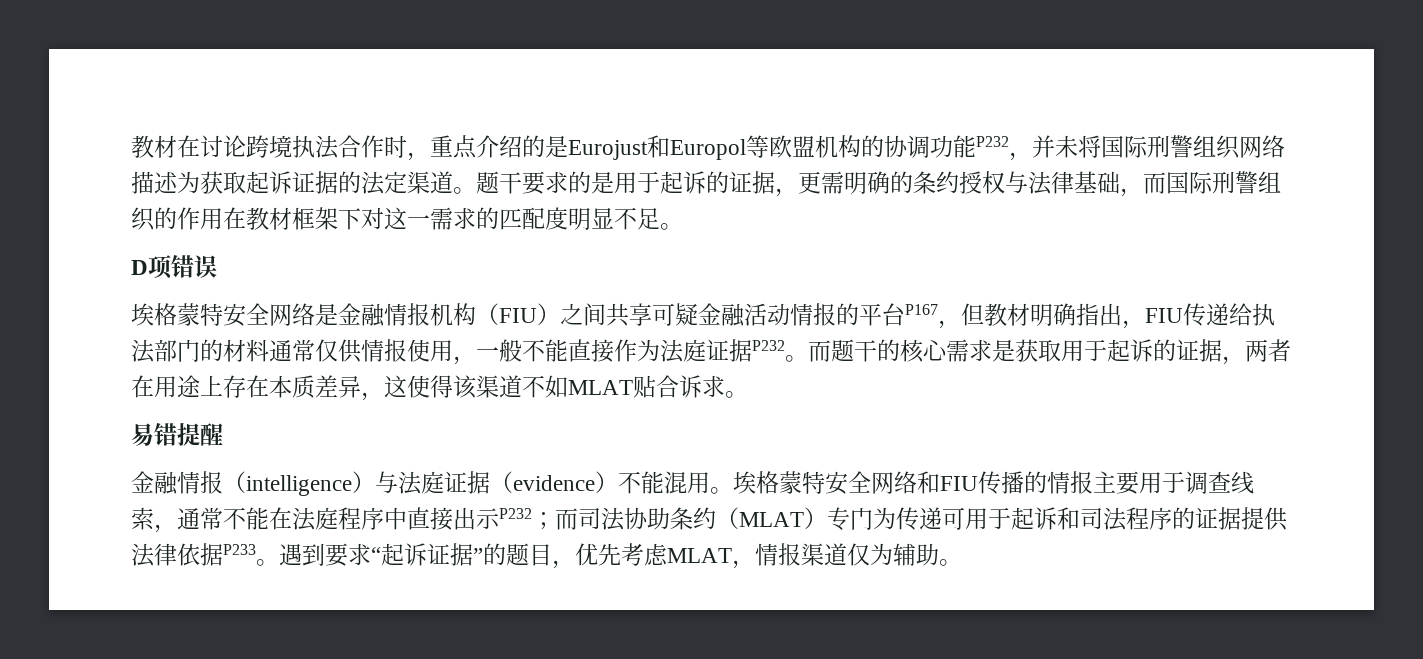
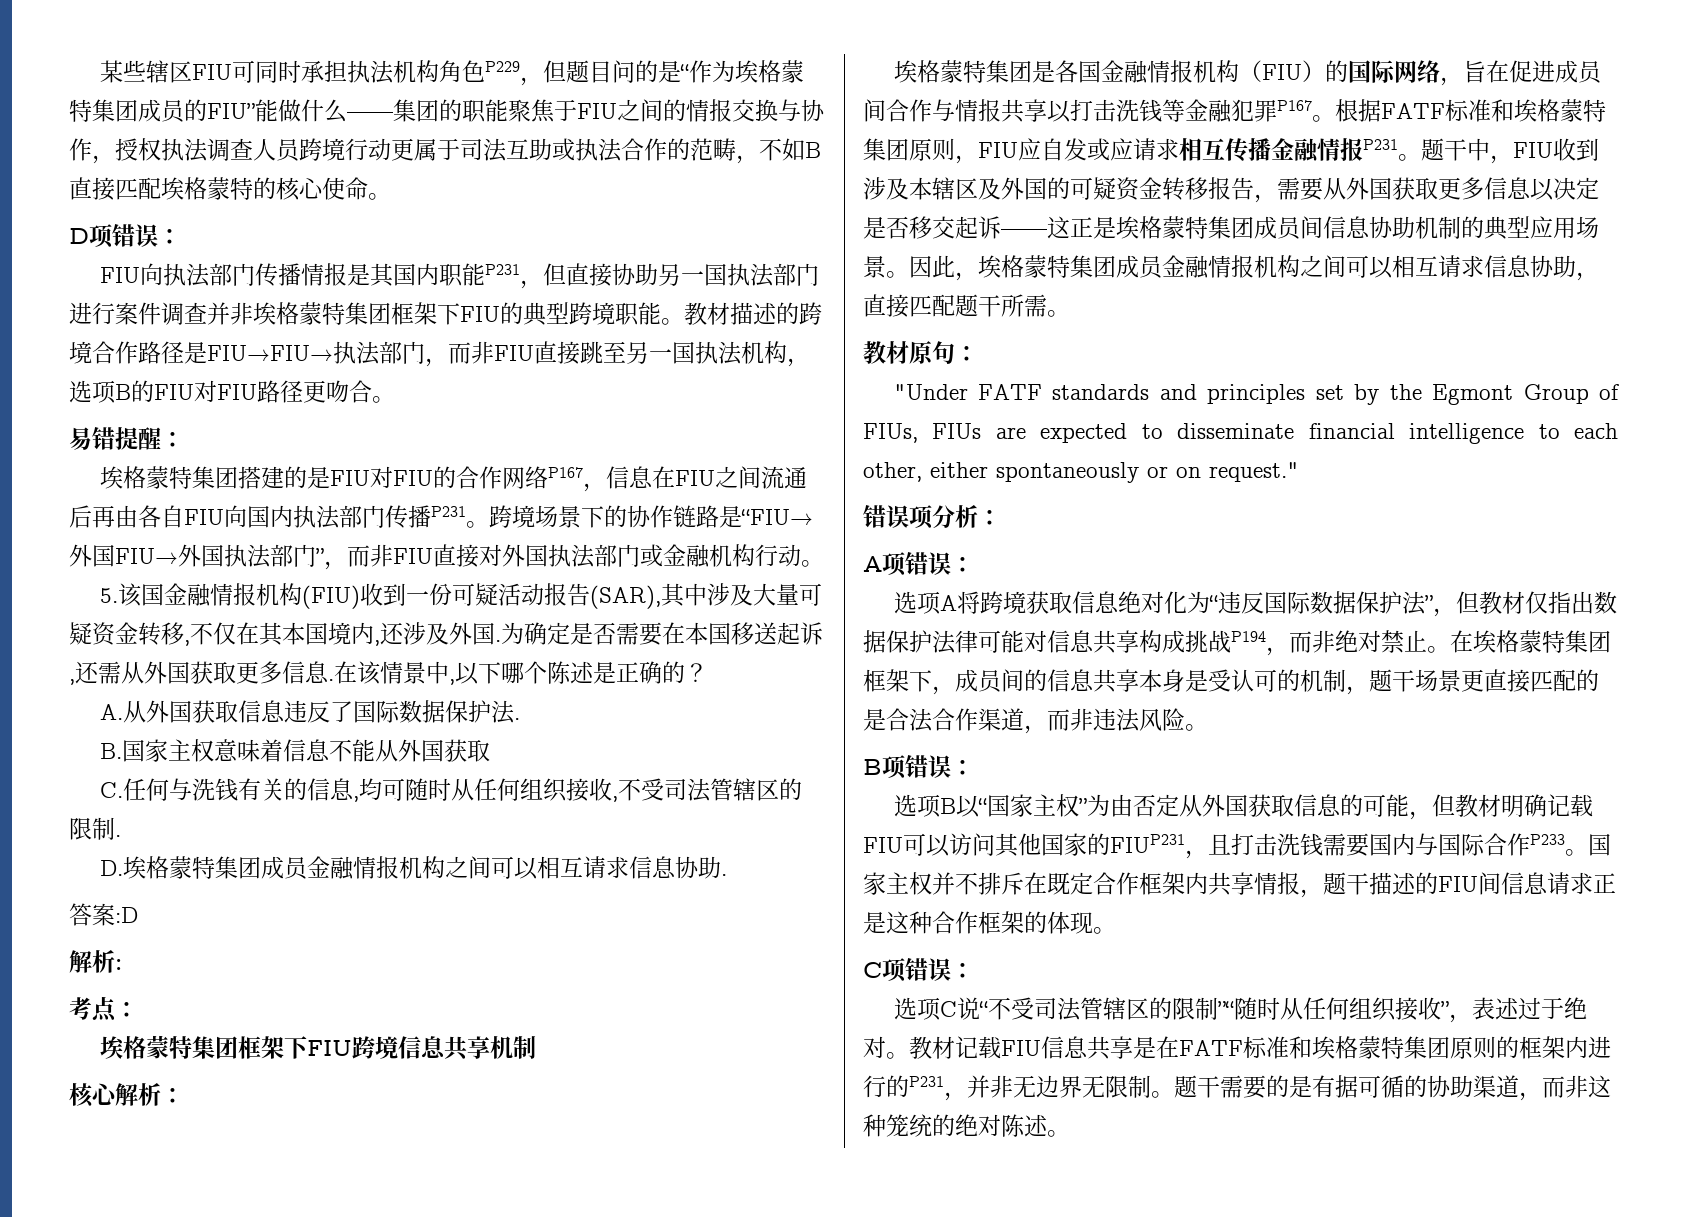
[131,135,1009,161] [1009,135,1285,161] [131,171,1281,197] [131,207,683,231] [131,255,217,279] [131,303,338,327] 教材在讨论跨境执法合作时，重点介绍的是Eurojust和Europol等欧盟机构的协调功能P232，并未将国际刑警组织网络描述为获取起诉证据的法定渠道。题干要求的是用于起诉的证据，更需明确的条约授权与法律基础，而国际刑警组织的作用在教材框架下对这一需求的匹配度明显不足。 // D项错误 // 埃格蒙特安全网络是 -> [99,60,520,84] [519,60,804,86] [69,99,825,123] [69,138,821,164] [69,177,391,201] [69,224,181,248] [99,263,520,287] [519,263,819,289] [69,302,822,326] [69,341,810,367] [69,380,395,404] [69,427,184,450] [99,466,583,489] [582,466,807,492] [69,505,466,529] [466,505,813,528] [69,544,824,570] [99,583,822,609] [69,622,823,646] [69,661,708,685] [99,700,520,724] [99,739,490,762] [99,778,802,802] [69,817,121,840] [99,856,727,880] [69,903,138,926] [69,950,122,973] [69,996,138,1022] [99,1035,536,1061] [69,1083,184,1108] [893,60,1101,83] 某些辖区FIU可同时承担执法机构角色P229，但题目问的是“作为埃格蒙特集团成员的FIU”能做什么——集团的职能聚焦于FIU之间的情报交换与协作，授权执法调查人员跨境行动更属于司法互助或执法合作的范畴，不如B直接匹配埃格蒙特的核心使命。 // D项错误： // FIU向执法部门传播情报是其国内职能P231，但直接协助另一国执法部门进行案件调查并非埃格蒙特集团框架下FIU的典型跨境职能。教材描述的跨境合作路径是FIU→FIU→执法部门，而非FIU直接跳至另一国执法机构，选项B的FIU对FIU路径更吻合。 // 易错提醒： // 埃格蒙特集团搭建的是FIU对FIU的合作网络P167，信息在FIU之间流通后再由各自FIU向国内执法部门传播P231。跨境场景下的协作链路是“FIU→外国FIU→外国执法部门”，而非FIU直接对外国执法部门或金融机构行动。 // 5.该国金融情报机构(FIU)收到一份可疑活动报告(SAR),其中涉及大量可疑资金转移,不仅在其本国境内,还涉及外国.为确定是否需要在本国移送起诉,还需从外国获取更多信息.在该情景中,以下哪个陈述是正确的？ // A.从外国获取信息违反了国际数据保护法. // B.国家主权意味着信息不能从外国获取 // C.任何与洗钱有关的信息,均可随时从任何组织接收,不受司法管辖区的限制. // D.埃格蒙特集团成员金融情报机构之间可以相互请求信息协助. // 答案:D // 解析: // 考点： // 埃格蒙特集团框架下FIU跨境信息共享机制 // 核心解析： // 埃格蒙特集团是各国
[560,303,938,327] [938,303,1275,329] [131,339,785,365] [785,339,1291,365] [131,375,748,401] [131,423,223,446] [131,471,1254,496] [131,507,1288,533] [131,543,256,567] [256,543,939,569] 之间共享可疑金融活动情报的平台P167，但教材明确指出，FIU传递给执法部门的材料通常仅供情报使用，一般不能直接作为法庭证据P232。而题干的核心需求是获取用于起诉的证据，两者在用途上存在本质差异，这使得该渠道不如MLAT贴合诉求。 // 易错提醒 // 金融情报（intelligence）与法庭证据（evidence）不能混用。埃格蒙特安全网络和FIU传播的情报主要用于调查线索，通常不能在法庭程序中直接出示P232；而司法协助条约（MLAT）专门为传递可用于起诉和司法程序的证据提供法律依据P233。遇到要求“起诉证据”的题目，优先考虑MLAT，情报渠道仅为辅助 -> [1324,60,1603,86] [863,99,1312,123] [1312,99,1606,122] [863,138,1398,164] [1398,138,1599,164] [863,177,1599,203] [863,216,1599,240] [863,255,1599,281] [863,294,1070,317] [863,341,978,365] [893,384,1619,405] [863,423,1618,444] [863,462,1299,483] [863,505,1001,529] [863,552,974,576] [893,591,1617,617] [863,630,1266,654] [1266,630,1611,656] [863,669,1599,695] [863,708,1208,734] [863,755,974,779] [893,794,1593,820] [863,833,1565,859] [1565,833,1611,856] [863,872,1616,898] [863,911,1116,934] [863,958,974,982] [893,997,1587,1023] [863,1036,1611,1060] [863,1075,944,1098] [944,1075,1611,1101] [863,1114,1048,1137] 的国际网络，旨在促进成员间合作与情报共享以打击洗钱等金融犯罪P167。根据FATF标准和埃格蒙特集团原则，FIU应自发或应请求相互传播金融情报P231。题干中，FIU收到涉及本辖区及外国的可疑资金转移报告，需要从外国获取更多信息以决定是否移交起诉——这正是埃格蒙特集团成员间信息协助机制的典型应用场景。因此，埃格蒙特集团成员金融情报机构之间可以相互请求信息协助，直接匹配题干所需。 // 教材原句： // "Under FATF standards and principles set by the Egmont Group of FIUs, FIUs are expected to disseminate financial intelligence to each other, either spontaneously or on request." // 错误项分析： // A项错误： // 选项A将跨境获取信息绝对化为“违反国际数据保护法”，但教材仅指出数据保护法律可能对信息共享构成挑战P194，而非绝对禁止。在埃格蒙特集团框架下，成员间的信息共享本身是受认可的机制，题干场景更直接匹配的是合法合作渠道，而非违法风险。 // B项错误： // 选项B以“国家主权”为由否定从外国获取信息的可能，但教材明确记载FIU可以访问其他国家的FIUP231，且打击洗钱需要国内与国际合作P233。国家主权并不排斥在既定合作框架内共享情报，题干描述的FIU间信息请求正是这种合作框架的体现。 // C项错误： // 选项C说“不受司法管辖区的限制”“随时从任何组织接收”，表述过于绝对。教材记载FIU信息共享是在FATF标准和埃格蒙特集团原则的框架内进行的P231，并非无边界无限制。题干需要的是有据可循的协助渠道，而非这种笼统的绝对陈述

